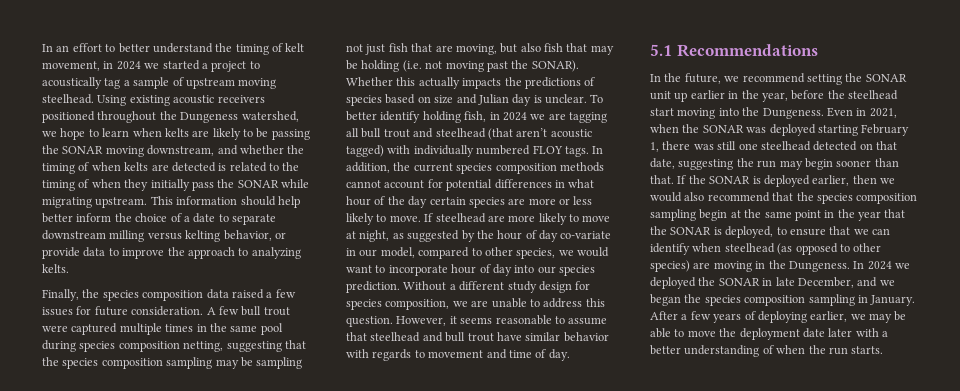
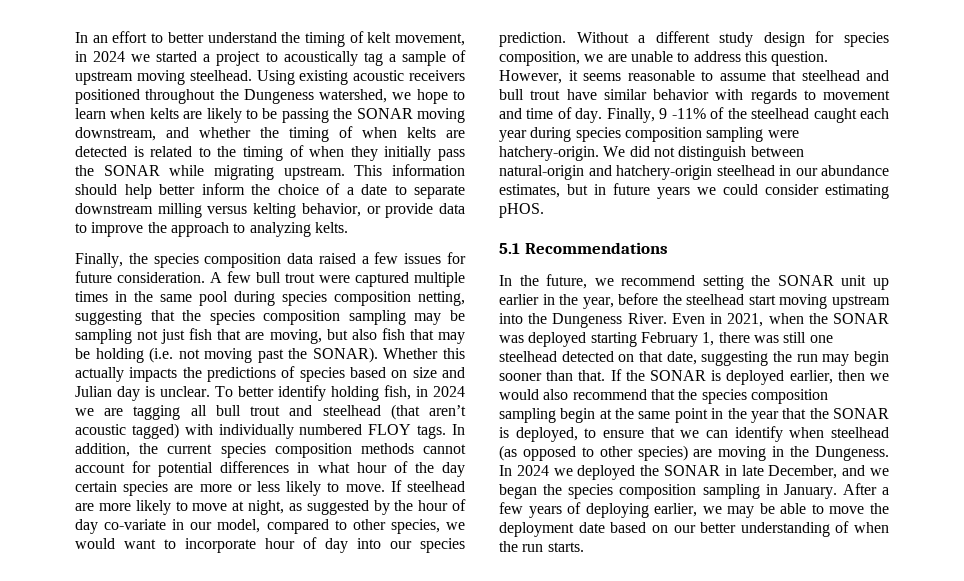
(570, 355) none -> [606,107,889,123] [499,127,799,142] [499,146,804,161] [499,165,889,180] [499,183,889,199] [499,203,544,218] Finally, 9 -11% of the steelhead caught each year during species composition sampling were hatchery-origin. We did not distinguish between natural-origin and hatchery-origin steelhead in our abundance estimates, but in future years we could consider estimating pHOS.
(716, 113) none -> [832,295,890,309] upstream
[762,108,824,119] Dungeness. -> [552,313,667,328] Dungeness River.
[828,328,888,337] later with a -> [610,522,696,533] based on our

